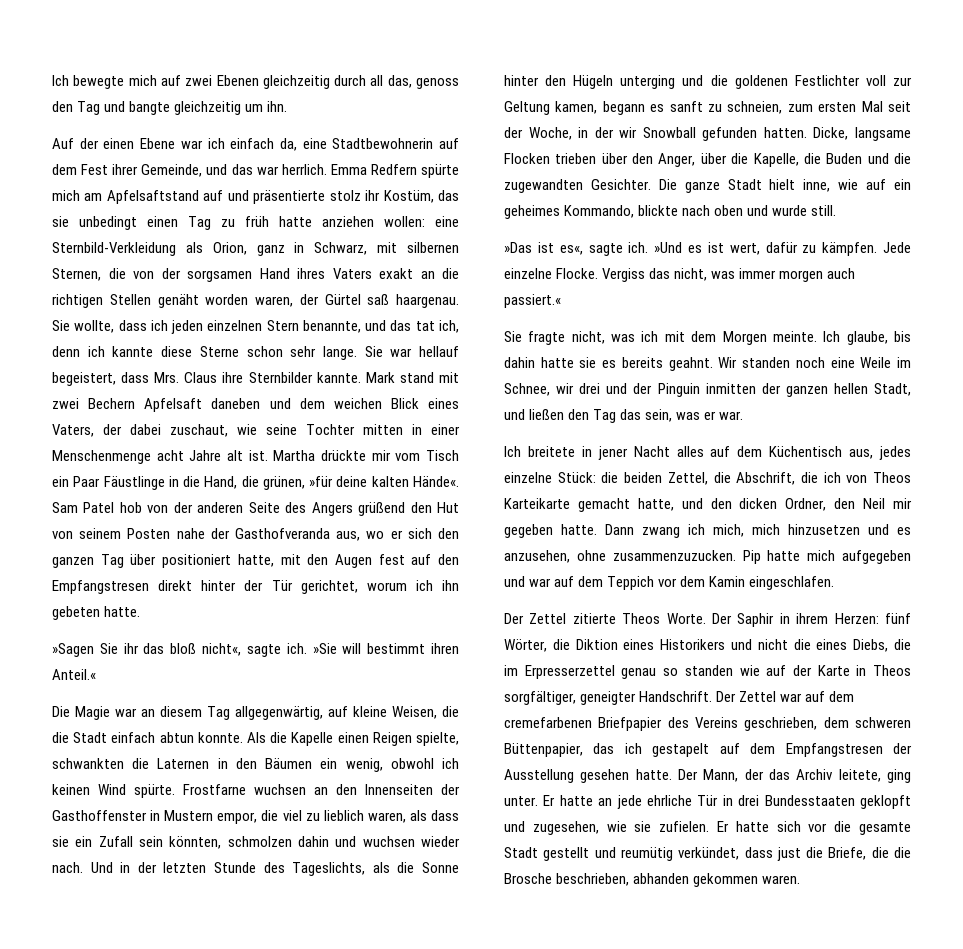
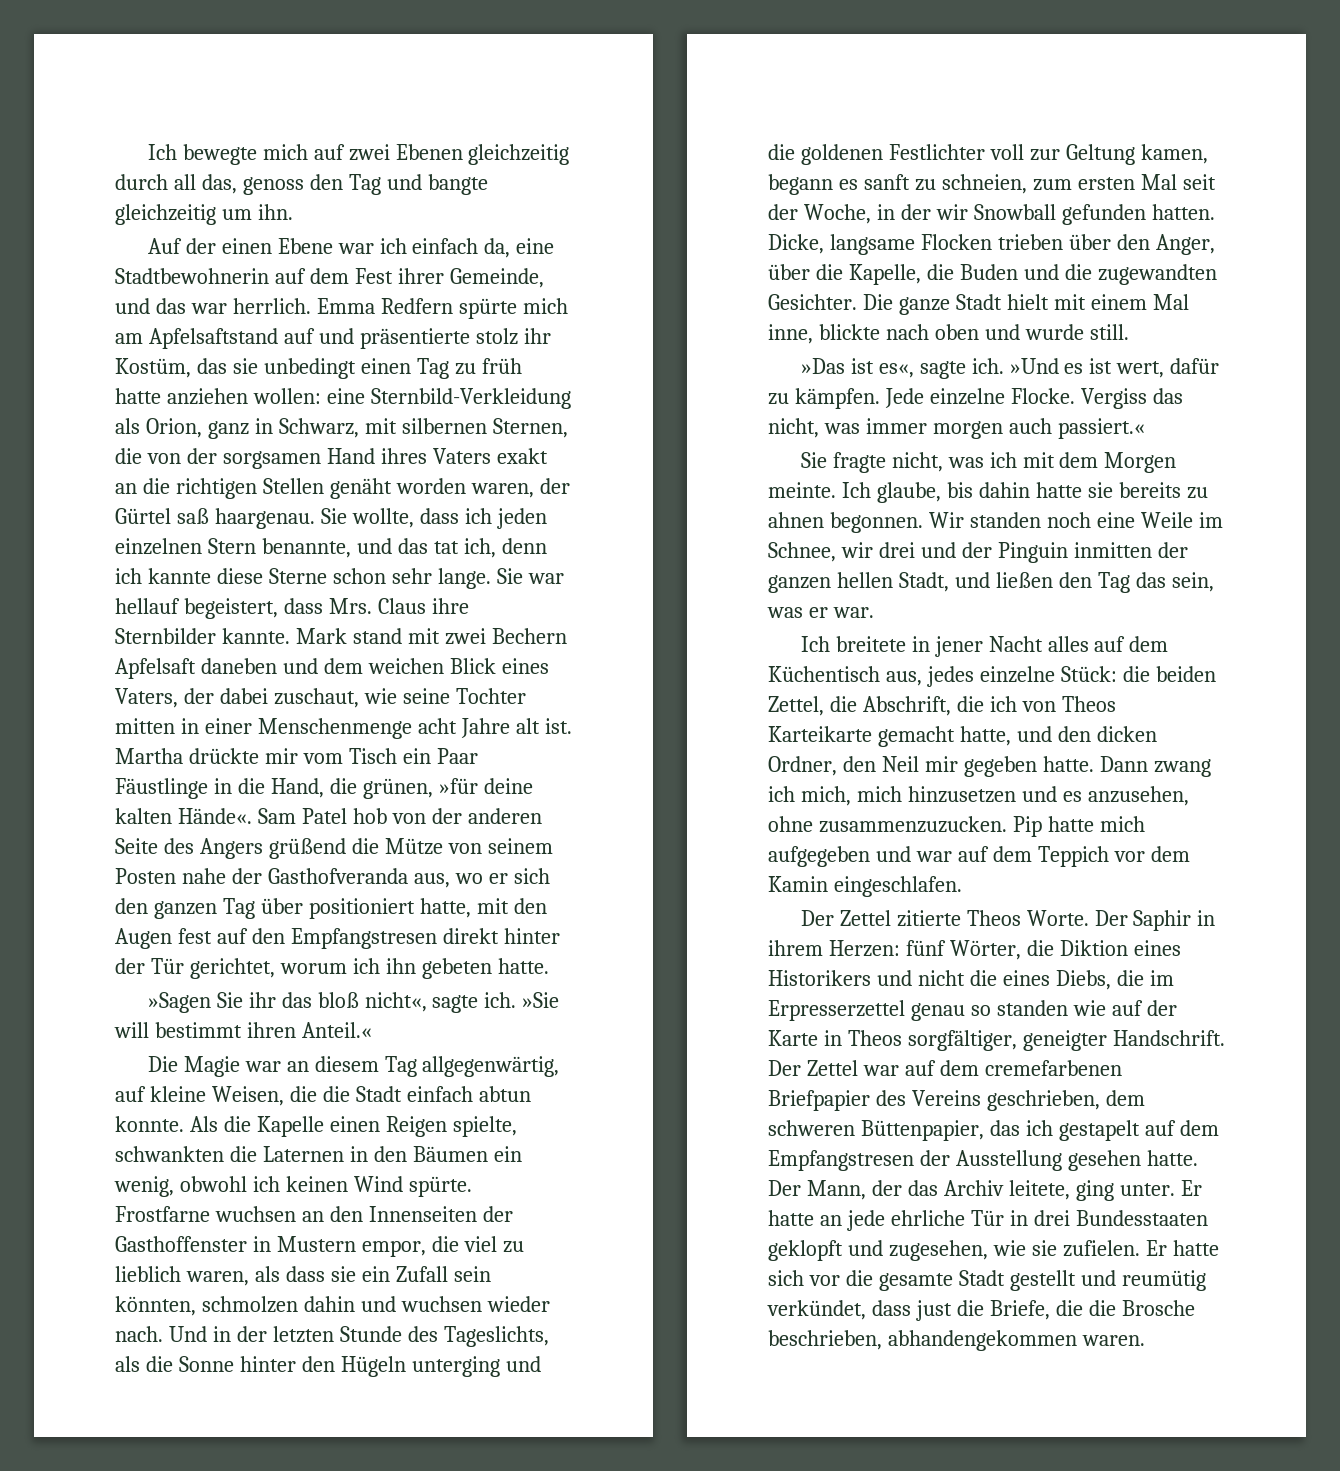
[410,502,459,513] den Hut -> [351,838,443,855] die Mütze
[803,179,912,192] [504,205,635,219] inne, wie auf ein geheimes Kommando, -> [1053,294,1189,310] [768,324,813,344] mit einem Mal inne,
[602,357,713,371] es bereits geahnt. -> [1118,482,1208,499] [768,512,923,533] bereits zu ahnen begonnen.
[633,873,759,887] abhanden gekommen -> [887,1330,1077,1351] abhandengekommen

